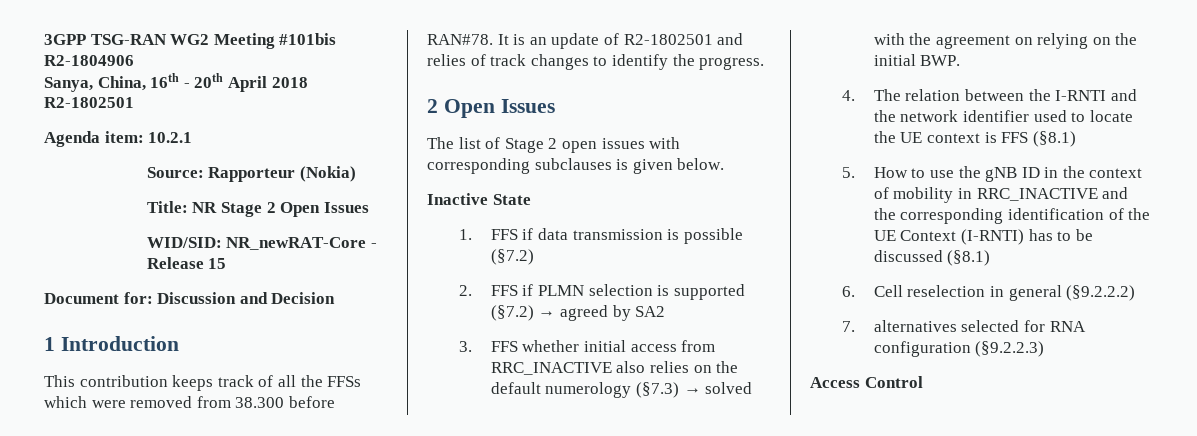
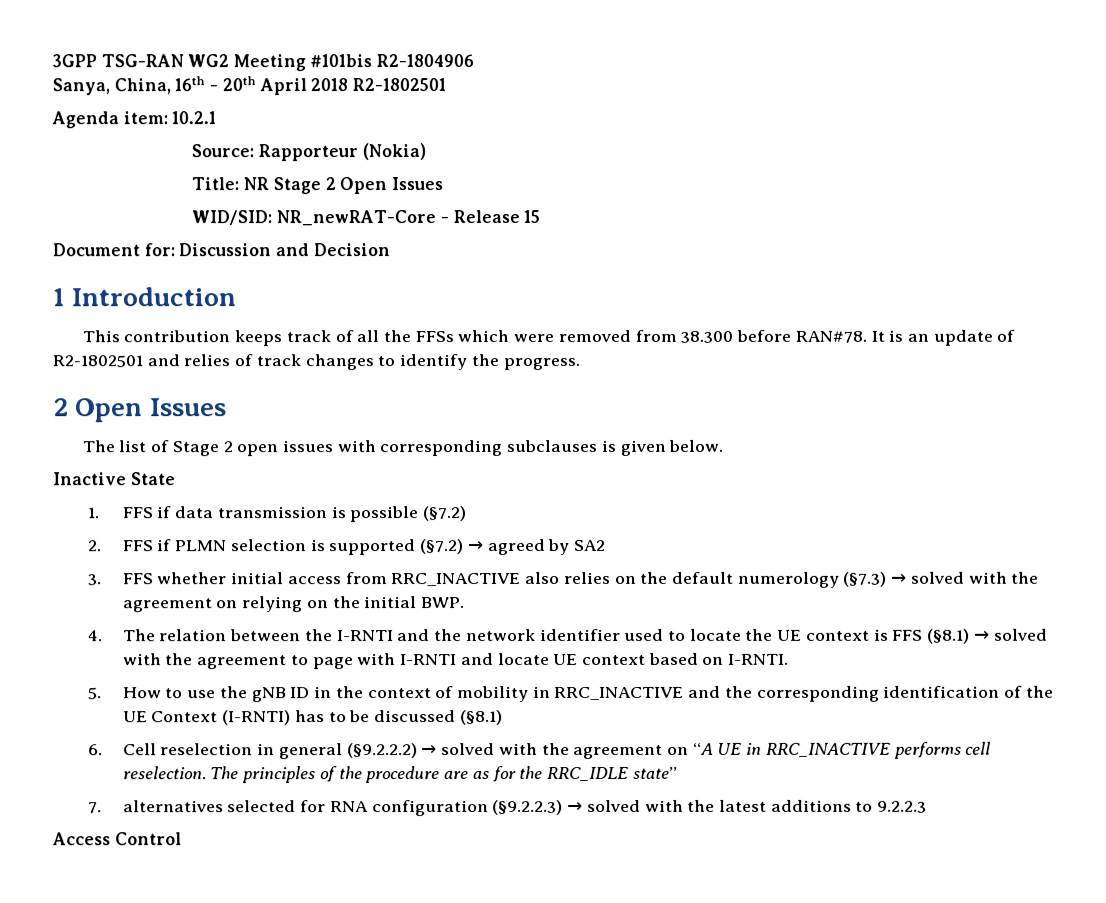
(1076, 139) none -> [973,628,1048,641] [122,652,790,670] → solved with the agreement to page with I-RNTI and locate UE context based on I-RNTI.
(1136, 293) none -> [421,741,992,759] [122,766,678,784] → solved with the agreement on “A UE in RRC_INACTIVE performs cell reselection. The principles of the procedure are as for the RRC_IDLE state”
(1045, 349) none -> [567,799,928,813] → solved with the latest additions to 9.2.2.3

